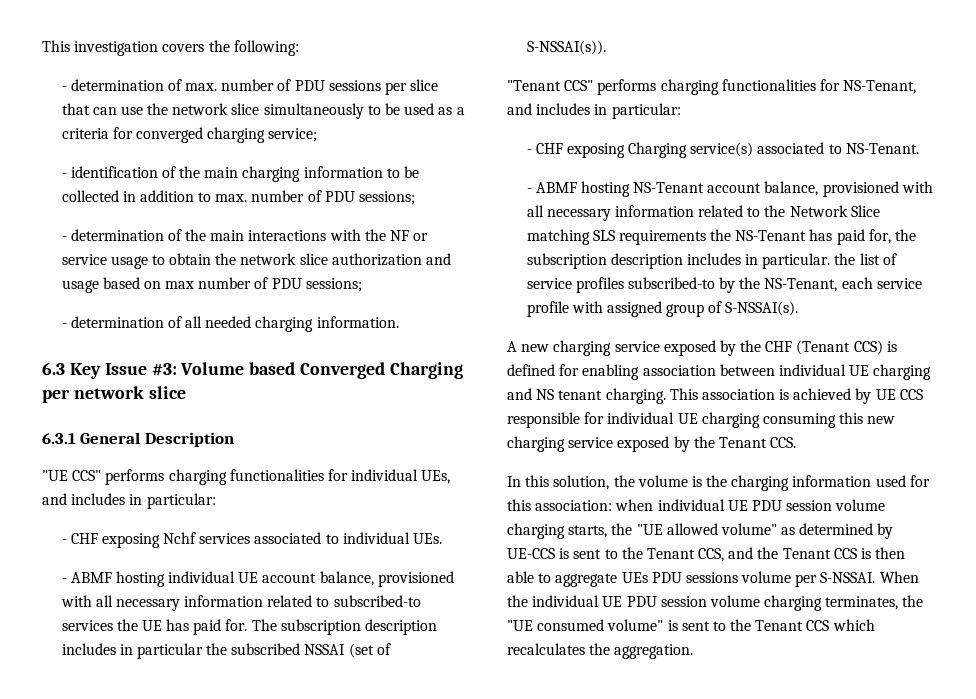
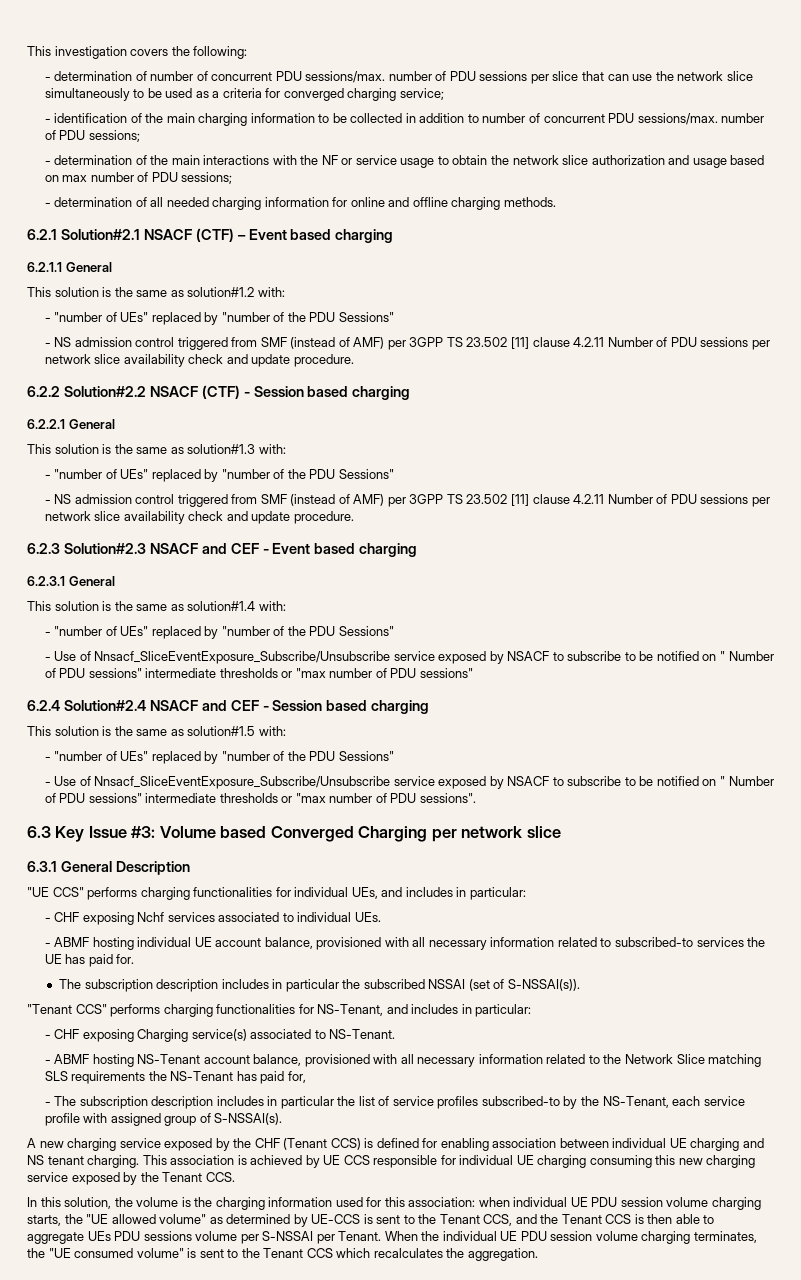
[185,83,218,91] max. -> [150,71,386,83] number of concurrent PDU sessions/max.
[215,194,248,202] max. -> [482,113,718,125] number of concurrent PDU sessions/max.
[316,316,399,328] information. -> [264,197,556,210] [27,228,394,243] [27,262,112,272] [27,287,285,297] [44,312,394,325] [44,337,770,350] [44,354,354,367] [27,385,411,400] [27,419,115,429] [27,444,286,454] [44,469,394,482] [44,494,770,507] [44,511,354,524] [27,543,418,557] [27,576,115,586] [27,601,286,611] [44,626,394,639] [44,651,774,664] [44,668,473,678] [27,700,430,714] [27,726,286,736] [44,751,394,764] [44,776,774,789] [44,793,476,803] information for online and offline charging methods. // 6.2.1 Solution#2.1 NSACF (CTF) – Event based charging // 6.2.1.1 General // This solution is the same as solution#1.2 with: // - "number of UEs" replaced by "number of the PDU Sessions" // - NS admission control triggered from SMF (instead of AMF) per 3GPP TS 23.502 [11] clause 4.2.11 Number of PDU sessions per network slice availability check and update procedure. // 6.2.2 Solution#2.2 NSACF (CTF) - Session based charging // 6.2.2.1 General // This solution is the same as solution#1.3 with: // - "number of UEs" replaced by "number of the PDU Sessions" // - NS admission control triggered from SMF (instead of AMF) per 3GPP TS 23.502 [11] clause 4.2.11 Number of PDU sessions per network slice availability check and update procedure. // 6.2.3 Solution#2.3 NSACF and CEF - Event based charging // 6.2.3.1 General // This solution is the same as solution#1.4 with: // - "number of UEs" replaced by "number of the PDU Sessions" // - Use of Nnsacf_SliceEventExposure_Subscribe/Unsubscribe service exposed by NSACF to subscribe to be notified on " Number of PDU sessions" intermediate thresholds or "max number of PDU sessions" // 6.2.4 Solution#2.4 NSACF and CEF - Session based charging // This solution is the same as solution#1.5 with: // - "number of UEs" replaced by "number of the PDU Sessions" // - Use of Nnsacf_SliceEventExposure_Subscribe/Unsubscribe service exposed by NSACF to subscribe to be notified on " Number of PDU sessions" intermediate thresholds or "max number of PDU sessions".
(248, 625) none -> (135, 959) //
[895,229,917,241] [526,253,831,269] the subscription description includes in particular. -> [44,1096,334,1109] // - The subscription description includes in particular
[820,572,876,583] S-NSSAI. -> [262,1231,382,1244] S-NSSAI per Tenant.

